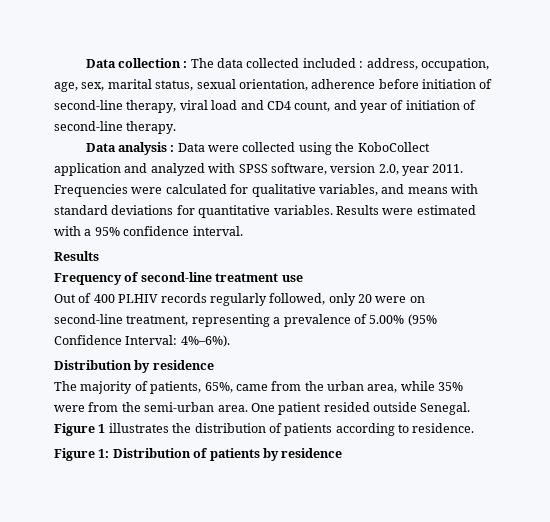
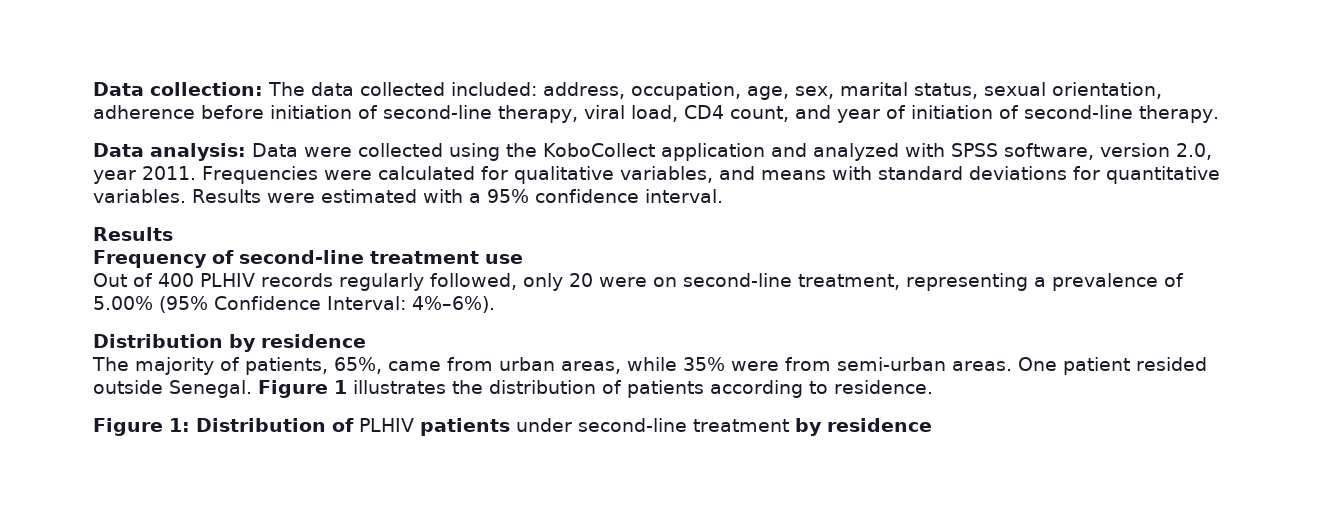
[85,58,188,68] Data collection : -> [93,82,263,96] Data collection:
[302,58,364,68] included : -> [451,82,537,96] included:
[211,100,264,110] load and -> [631,105,678,122] load,
[117,142,175,155] analysis : -> [150,143,246,161] analysis:
[304,381,398,393] the urban area, -> [499,357,621,374] urban areas,
[121,402,248,412] the semi-urban area. -> [837,357,1012,371] semi-urban areas.
[209,448,260,461] patients -> [359,418,789,436] PLHIV patients under second-line treatment

